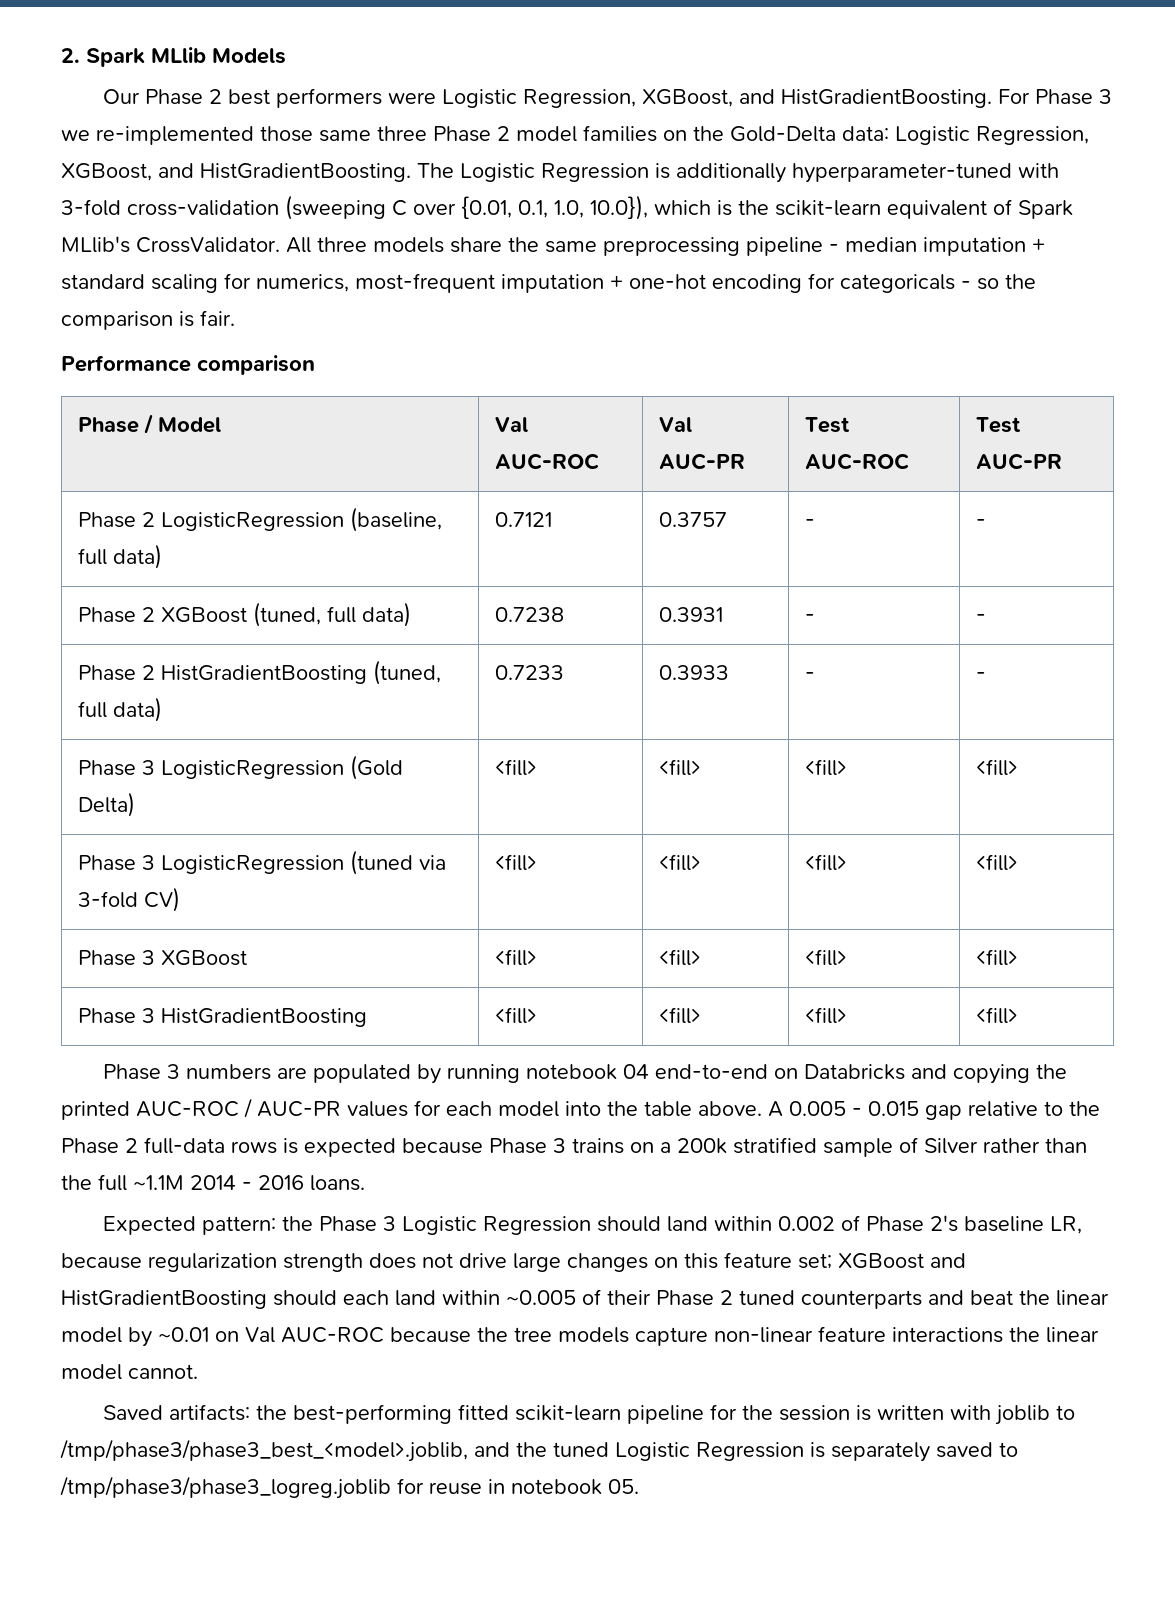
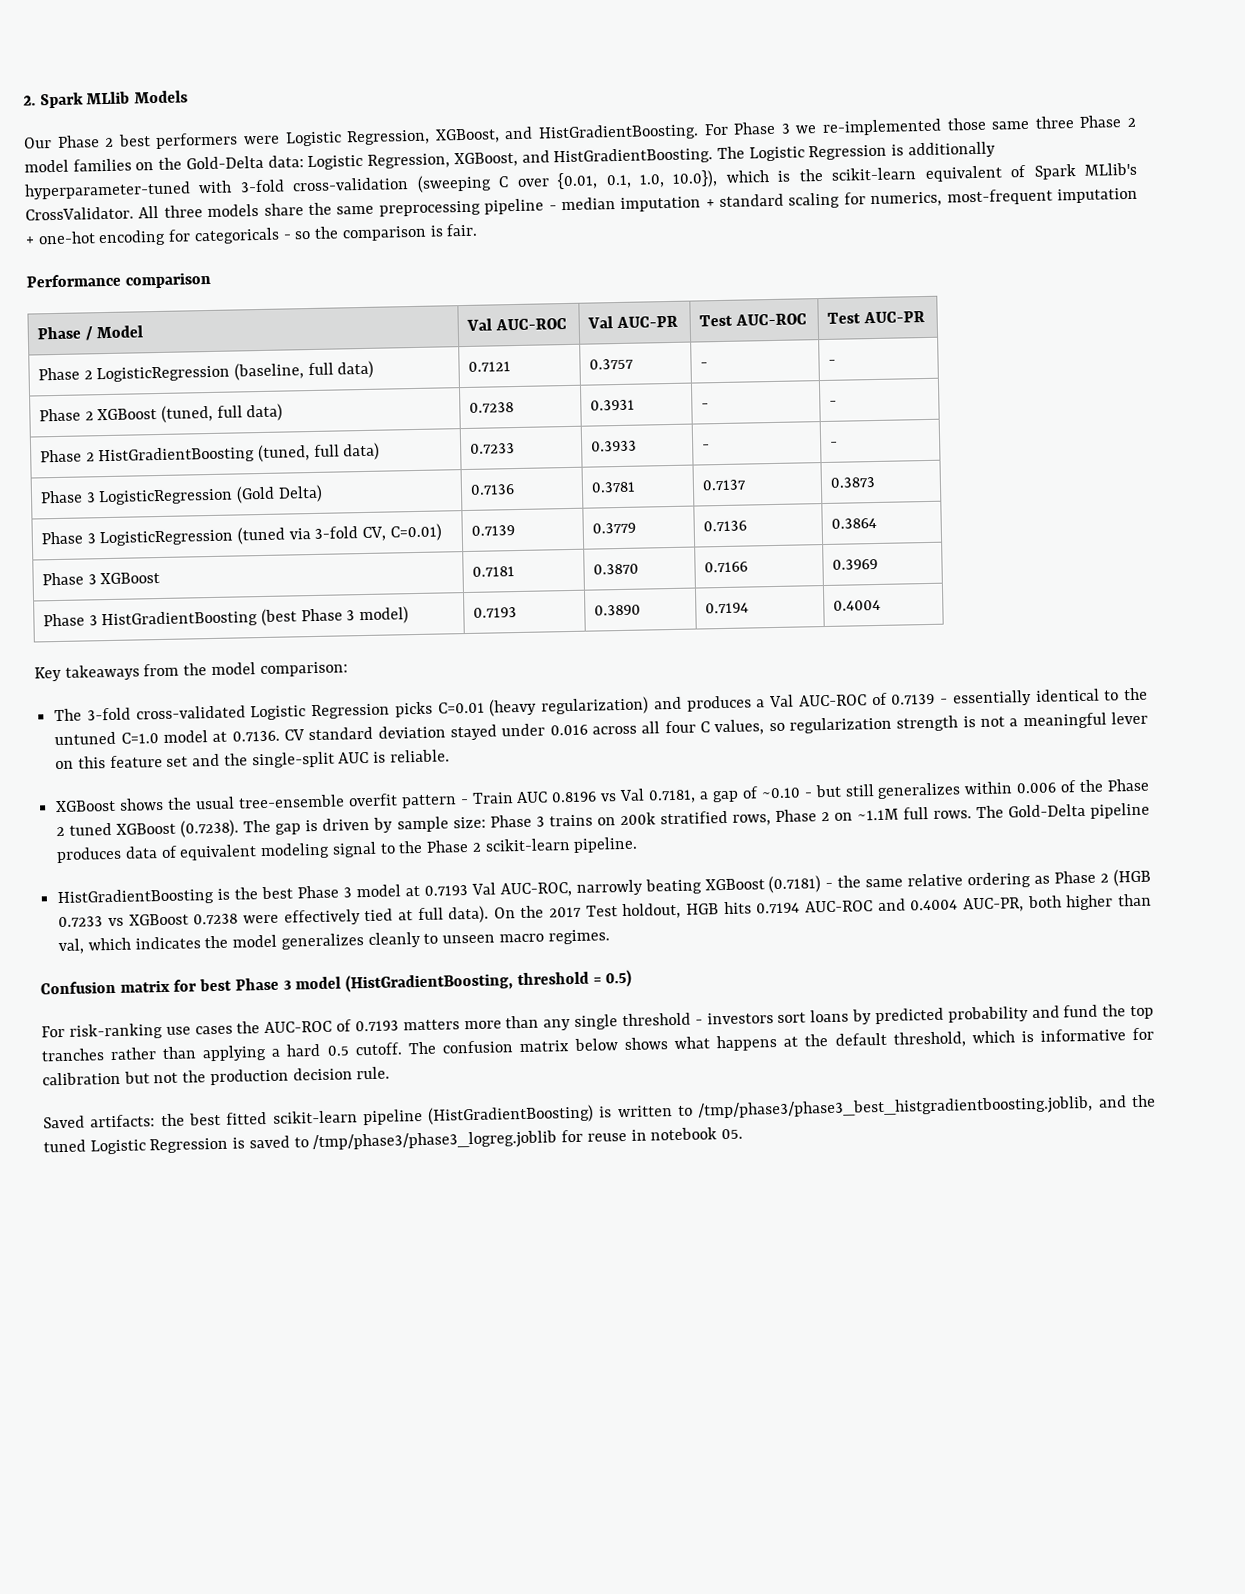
[494,759,537,776] [658,759,701,776] [804,759,847,776] [975,759,1018,776] <fill> | <fill> | <fill> | <fill> -> [469,484,515,495] [590,481,636,493] [701,479,747,491] [829,477,875,488] 0.7136 | 0.3781 | 0.7137 | 0.3873
[143,887,180,912] [494,854,537,871] [658,854,701,871] [804,854,847,871] [975,854,1018,871] CV) | <fill> | <fill> | <fill> | <fill> -> [362,523,442,542] [470,525,515,536] [591,522,636,534] [702,520,747,532] [830,517,877,529] CV, C=0.01) | 0.7139 | 0.3779 | 0.7136 | 0.3864
[494,949,537,966] [658,949,701,966] [804,949,847,966] [975,949,1018,966] <fill> | <fill> | <fill> | <fill> -> [471,566,515,577] [592,563,639,575] [703,561,748,573] [831,558,878,570] 0.7181 | 0.3870 | 0.7166 | 0.3969
[494,1007,537,1024] [658,1007,701,1024] [804,1007,847,1024] [975,1007,1018,1024] [102,1064,1067,1084] [61,1098,1100,1120] [61,1137,1087,1157] [61,1174,365,1191] [102,1215,1082,1235] [61,1252,966,1272] [61,1289,1109,1309] [61,1326,1099,1347] [61,1364,198,1380] | <fill> | <fill> | <fill> | <fill> // Phase 3 numbers are populated by running notebook 04 end-to-end on Databricks and copying the printed AUC-ROC / AUC-PR values for each model into the table above. A 0.005 - 0.015 gap relative to the Phase 2 full-data rows is expected because Phase 3 trains on a 200k stratified sample of Silver rather than the full ~1.1M 2014 - 2016 loans. // Expected pattern: the Phase 3 Logistic Regression should land within 0.002 of Phase 2's baseline LR, because regularization strength does not drive large changes on this feature set; XGBoost and HistGradientBoosting should each land within ~0.005 of their Phase 2 tuned counterparts and beat the linear model by ~0.01 on Val AUC-ROC because the tree models capture non-linear feature interactions the linear model cannot. -> [260,606,410,627] [472,607,517,618] [593,604,641,616] [704,602,749,614] [832,599,881,611] [34,661,348,682] [54,687,1148,722] [54,711,1148,746] [55,749,450,770] [55,778,1149,813] [56,802,1151,838] [56,836,639,864] [57,868,1151,907] [58,893,1152,928] [58,929,610,955] [40,969,633,995] [41,1004,1154,1040] [41,1027,1154,1062] [42,1066,391,1086] (best Phase 3 model) | 0.7193 | 0.3890 | 0.7194 | 0.4004 // Key takeaways from the model comparison: // The 3-fold cross-validated Logistic Regression picks C=0.01 (heavy regularization) and produces a Val AUC-ROC of 0.7139 - essentially identical to the untuned C=1.0 model at 0.7136. CV standard deviation stayed under 0.016 across all four C values, so regularization strength is not a meaningful lever on this feature set and the single-split AUC is reliable. // XGBoost shows the usual tree-ensemble overfit pattern - Train AUC 0.8196 vs Val 0.7181, a gap of ~0.10 - but still generalizes within 0.006 of the Phase 2 tuned XGBoost (0.7238). The gap is driven by sample size: Phase 3 trains on 200k stratified rows, Phase 2 on ~1.1M full rows. The Gold-Delta pipeline produces data of equivalent modeling signal to the Phase 2 scikit-learn pipeline. // HistGradientBoosting is the best Phase 3 model at 0.7193 Val AUC-ROC, narrowly beating XGBoost (0.7181) - the same relative ordering as Phase 2 (HGB 0.7233 vs XGBoost 0.7238 were effectively tied at full data). On the 2017 Test holdout, HGB hits 0.7194 AUC-ROC and 0.4004 AUC-PR, both higher than val, which indicates the model generalizes cleanly to unseen macro regimes. // Confusion matrix for best Phase 3 model (HistGradientBoosting, threshold = 0.5) // For risk-ranking use cases the AUC-ROC of 0.7193 matters more than any single threshold - investors sort loans by predicted probability and fund the top tranches rather than applying a hard 0.5 cutoff. The confusion matrix below shows what happens at the default threshold, which is informative for calibration but not the production decision rule.
[292,1404,452,1424] best-performing -> [188,1112,221,1126] best
[709,1404,1075,1425] [60,1439,468,1462] for the session is written with joblib to /tmp/phase3/phase3_best_<model>.joblib, -> [428,1095,1094,1125] (HistGradientBoosting) is written to /tmp/phase3/phase3_best_histgradientboosting.joblib,
[831,1442,930,1462] separately -> (246, 1143) none

